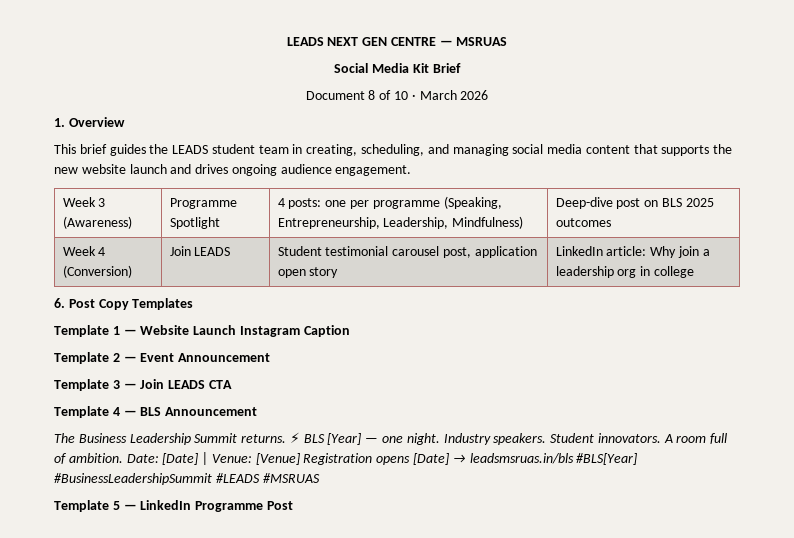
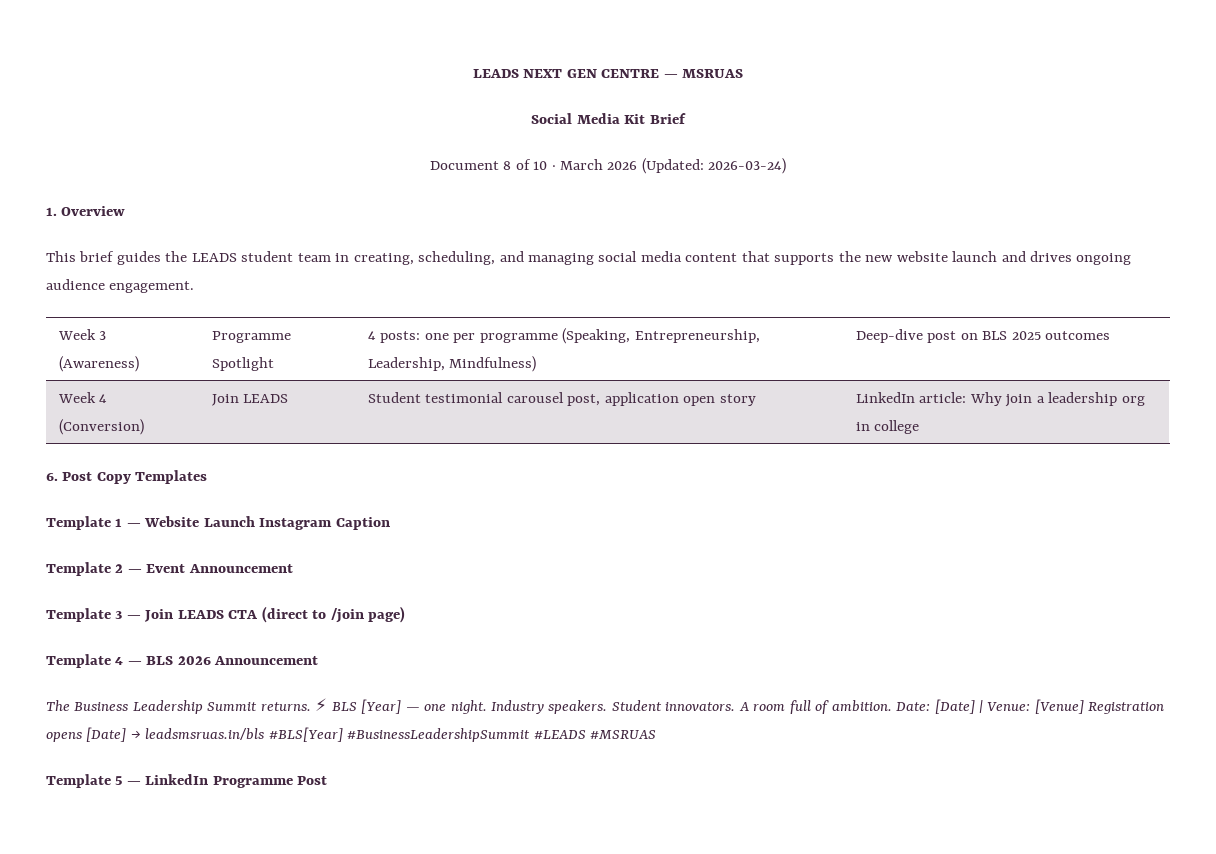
(489, 95) none -> [641,158,787,174] (Updated: 2026-03-24)
(232, 384) none -> [261,606,406,623] (direct to /join page)
(162, 411) none -> [177,656,211,665] 2026

